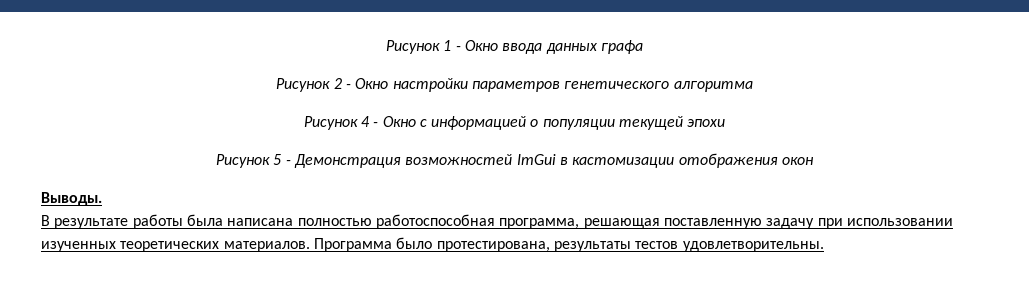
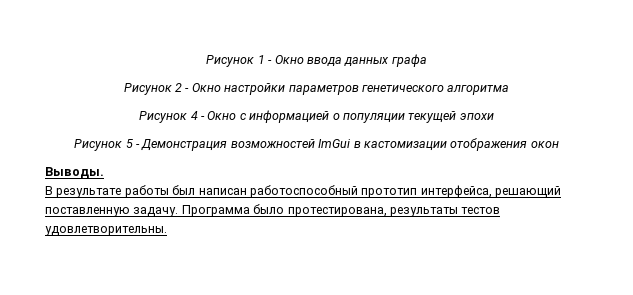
[186,214,953,229] [41,241,310,252] была написана полностью работоспособная программа, решающая поставленную задачу при использовании изученных теоретических материалов. -> [172,185,561,198] [45,207,179,217] был написан работоспособный прототип интерфейса, решающий поставленную задачу.

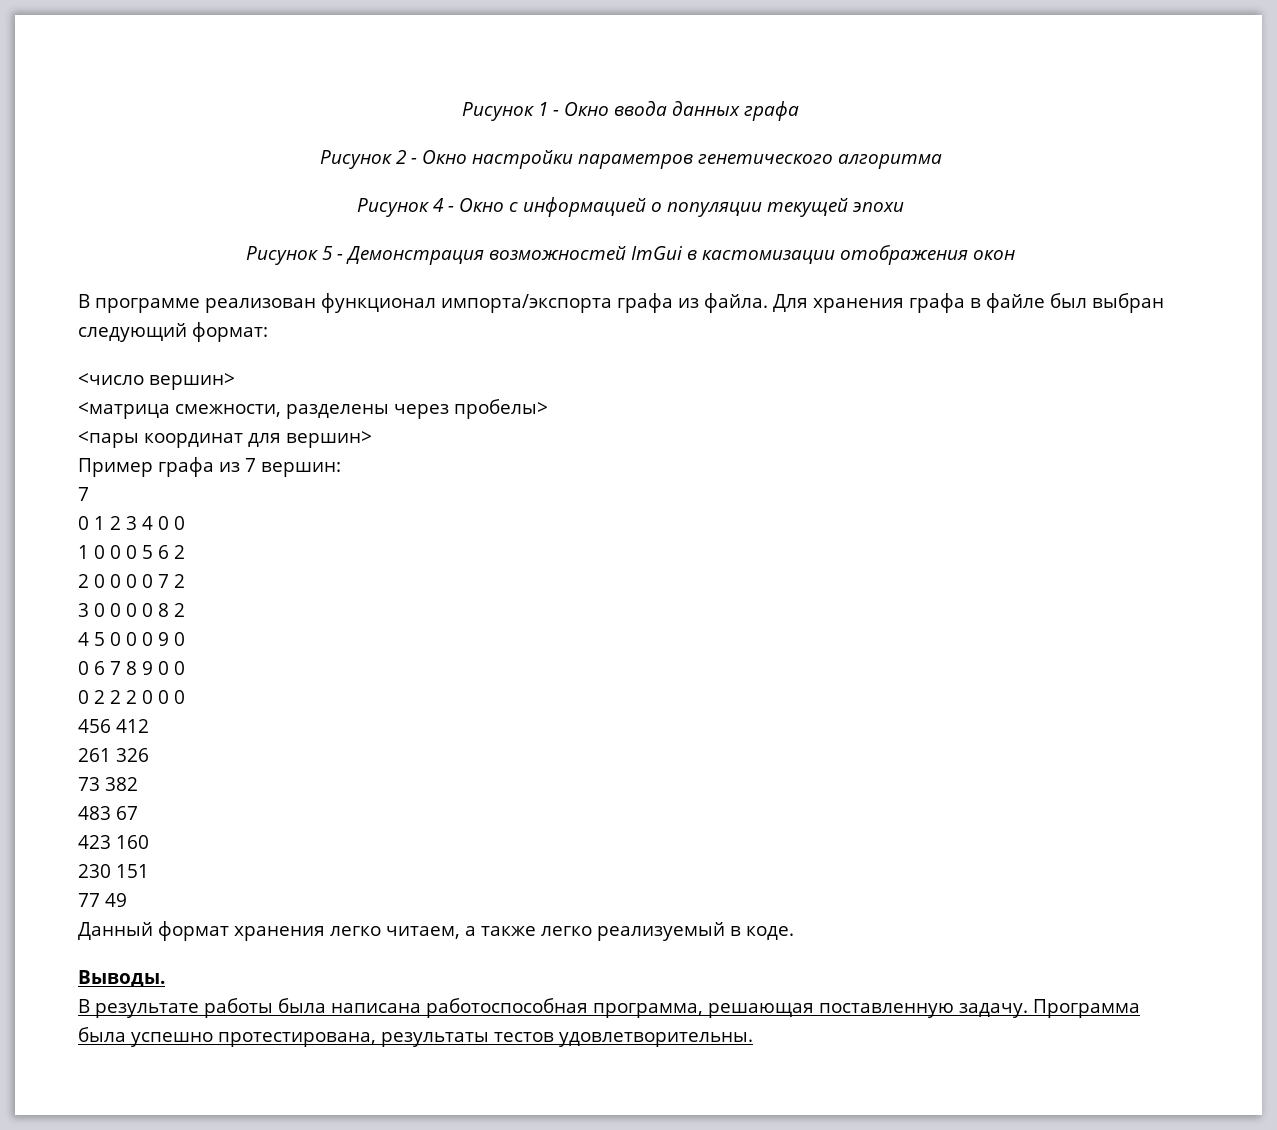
[45,167,104,179] [45,185,561,198] Выводы. // В результате работы был написан работоспособный прототип интерфейса, решающий -> [78,293,1164,313] [78,322,268,342] [78,373,235,390] [78,399,548,419] [78,431,372,448] [78,457,341,477] [78,487,89,501] [78,516,185,530] [78,545,185,559] [78,574,185,588] [78,603,185,617] [78,632,185,646] [78,661,185,675] [78,690,185,704] [78,719,149,733] [78,748,149,762] [78,777,138,791] [78,806,138,820] [78,835,149,849] [78,864,149,878] [78,893,127,907] [78,921,794,941] [78,970,165,987] [78,998,814,1018] В программе реализован функционал импорта/экспорта графа из файла. Для хранения графа в файле был выбран следующий формат: // <число вершин> // <матрица смежности, разделены через пробелы> // <пары координат для вершин> // Пример графа из 7 вершин: // 7 // 0 1 2 3 4 0 0 // 1 0 0 0 5 6 2 // 2 0 0 0 0 7 2 // 3 0 0 0 0 8 2 // 4 5 0 0 0 9 0 // 0 6 7 8 9 0 0 // 0 2 2 2 0 0 0 // 456 412 // 261 326 // 73 382 // 483 67 // 423 160 // 230 151 // 77 49 // Данный формат хранения легко читаем, а также легко реализуемый в коде. // Выводы. // В результате работы была написана работоспособная программа, решающая
[253,204,285,214] было -> [78,1027,213,1047] была успешно

